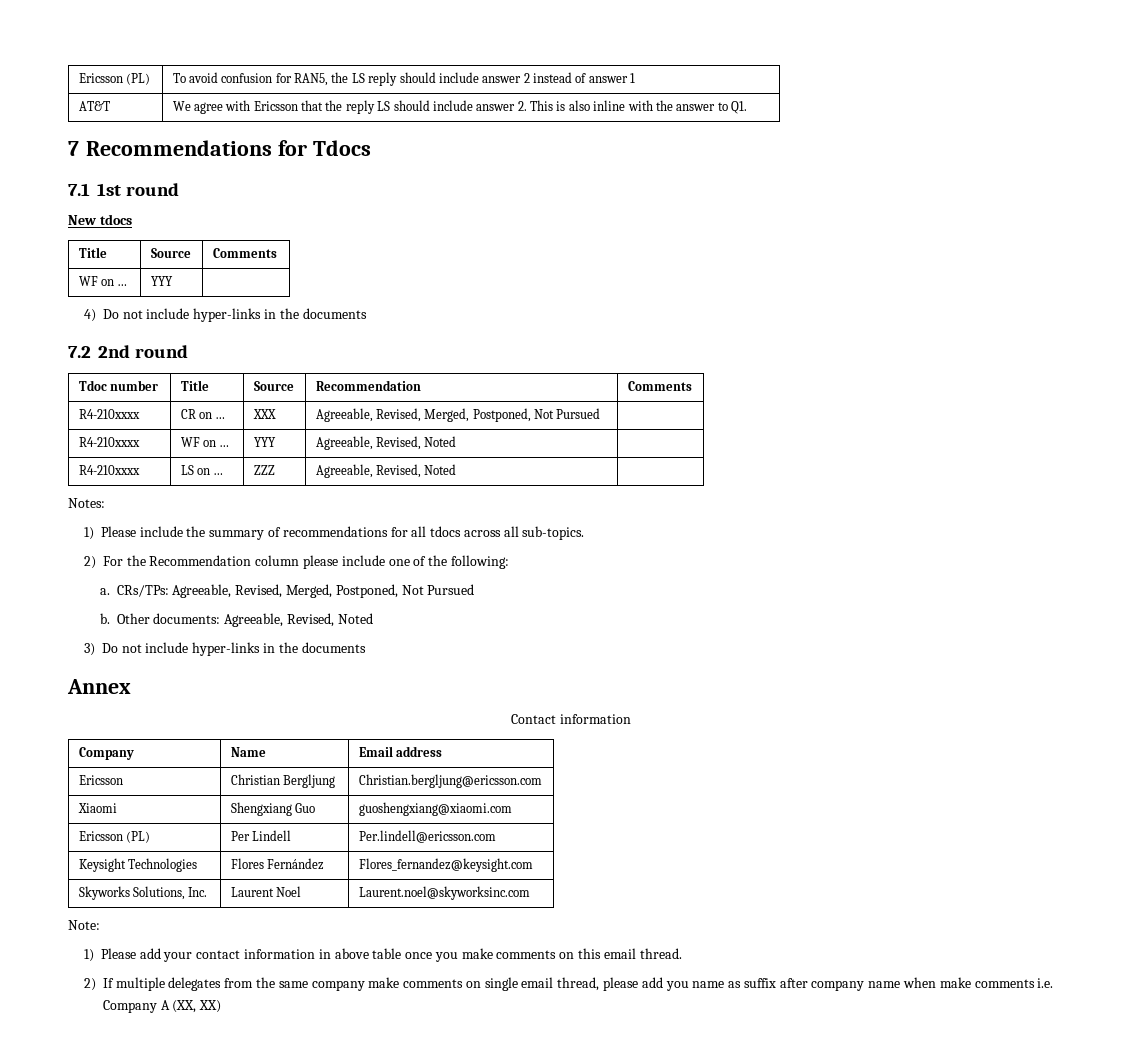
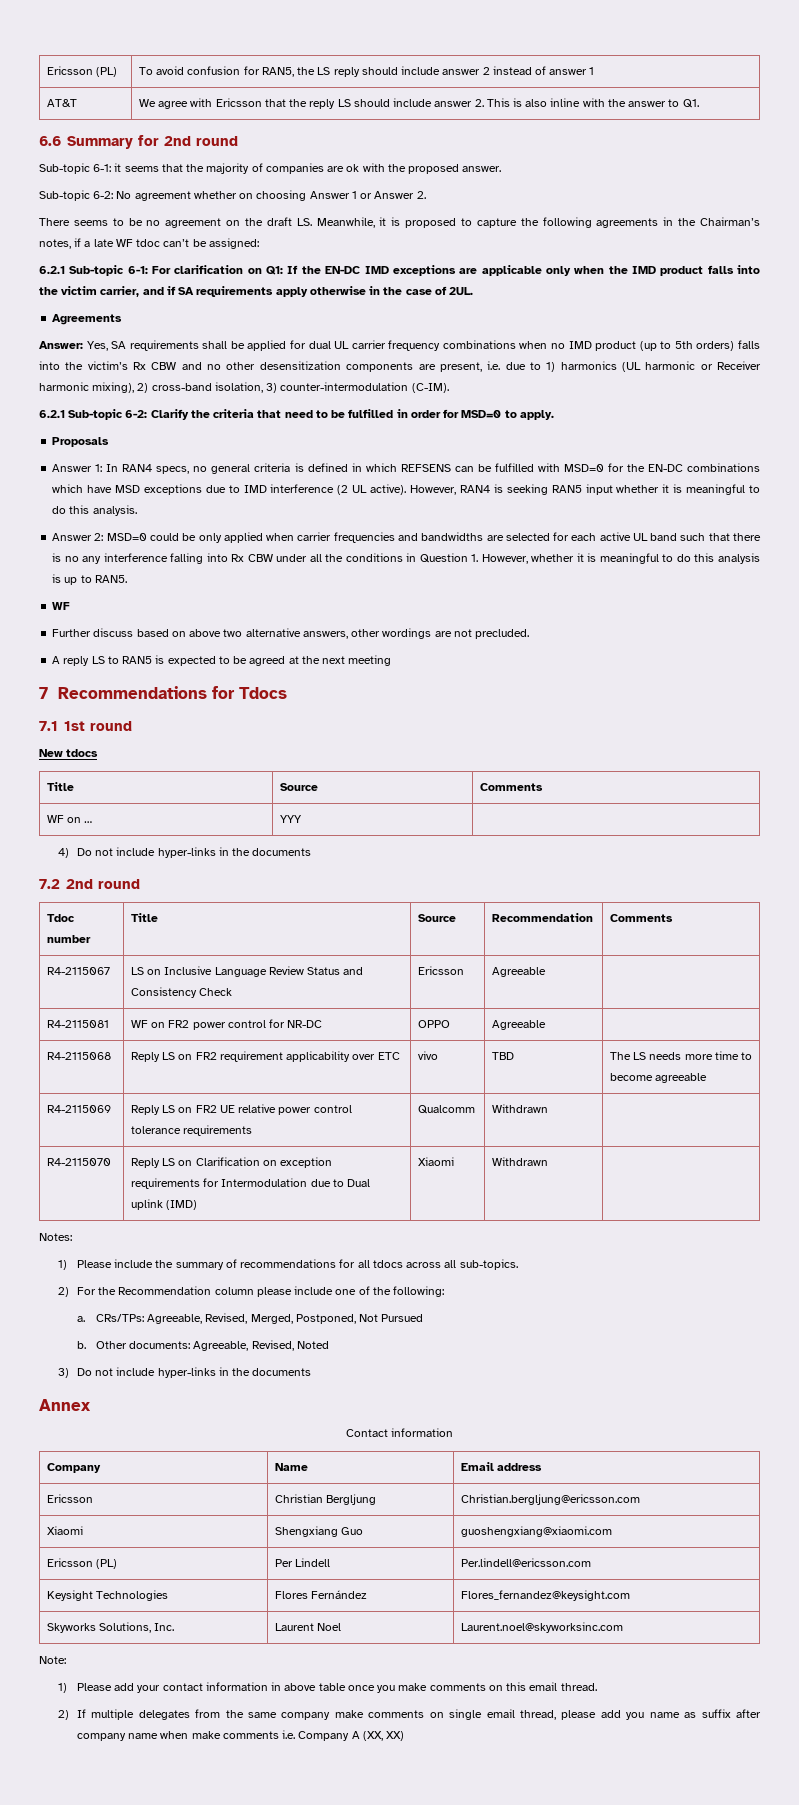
(748, 107) none -> [39,135,238,149] [39,163,502,174] [39,190,426,201] [39,217,760,228] [39,238,259,249] [39,265,761,276] [39,286,474,297] [52,314,123,325] [39,340,760,351] [39,361,762,372] [39,382,449,393] [39,409,554,420] [52,437,110,447] [52,463,761,474] [52,484,761,495] [52,505,137,516] [52,532,761,543] [52,553,761,564] [52,574,127,585] [52,602,71,610] [52,628,530,639] [52,655,392,666] // 6.6 Summary for 2nd round // Sub-topic 6-1: it seems that the majority of companies are ok with the proposed answer. // Sub-topic 6-2: No agreement whether on choosing Answer 1 or Answer 2. // There seems to be no agreement on the draft LS. Meanwhile, it is proposed to capture the following agreements in the Chairman’s notes, if a late WF tdoc can’t be assigned: // 6.2.1 Sub-topic 6-1: For clarification on Q1: If the EN-DC IMD exceptions are applicable only when the IMD product falls into the victim carrier, and if SA requirements apply otherwise in the case of 2UL. // Agreements // Answer: Yes, SA requirements shall be applied for dual UL carrier frequency combinations when no IMD product (up to 5th orders) falls into the victim’s Rx CBW and no other desensitization components are present, i.e. due to 1) harmonics (UL harmonic or Receiver harmonic mixing), 2) cross-band isolation, 3) counter-intermodulation (C-IM). // 6.2.1 Sub-topic 6-2: Clarify the criteria that need to be fulfilled in order for MSD=0 to apply. // Proposals // Answer 1: In RAN4 specs, no general criteria is defined in which REFSENS can be fulfilled with MSD=0 for the EN-DC combinations which have MSD exceptions due to IMD interference (2 UL active). However, RAN4 is seeking RAN5 input whether it is meaningful to do this analysis. // Answer 2: MSD=0 could be only applied when carrier frequencies and bandwidths are selected for each active UL band such that there is no any interference falling into Rx CBW under all the conditions in Question 1. However, whether it is meaningful to do this analysis is up to RAN5. // WF // Further discuss based on above two alternative answers, other wordings are not precluded. // A reply LS to RAN5 is expected to be agreed at the next meeting
[78,409,140,419] [180,409,226,419] [252,409,276,419] [315,408,601,422] [78,437,140,447] [180,437,230,447] [253,437,276,447] [315,436,457,450] [78,465,140,475] [180,465,224,475] [253,465,275,475] [315,464,457,478] R4-210xxxx | CR on … | XXX | Agreeable, Revised, Merged, Postponed, Not Pursued | // R4-210xxxx | WF on … | YYY | Agreeable, Revised, Noted | // R4-210xxxx | LS on … | ZZZ | Agreeable, Revised, Noted -> [46,967,110,975] [130,966,364,977] [130,987,233,998] [417,966,464,975] [491,967,546,977] [46,1020,109,1028] [130,1019,323,1030] [417,1020,450,1028] [491,1020,546,1030] [46,1052,111,1060] [130,1051,400,1062] [417,1051,438,1060] [491,1052,514,1060] [609,1051,753,1060] [609,1073,708,1083] [46,1105,111,1113] [130,1104,352,1115] [130,1125,253,1136] [417,1105,475,1114] [491,1104,548,1113] [46,1158,111,1166] [130,1157,333,1168] [130,1178,371,1189] [130,1199,198,1210] [417,1157,454,1166] [491,1157,548,1166] R4-2115067 | LS on Inclusive Language Review Status and Consistency Check | Ericsson | Agreeable | // R4-2115081 | WF on FR2 power control for NR-DC | OPPO | Agreeable | // R4-2115068 | Reply LS on FR2 requirement applicability over ETC | vivo | TBD | The LS needs more time to become agreeable // R4-2115069 | Reply LS on FR2 UE relative power control tolerance requirements | Qualcomm | Withdrawn | // R4-2115070 | Reply LS on Clarification on exception requirements for Intermodulation due to Dual uplink (IMD) | Xiaomi | Withdrawn

